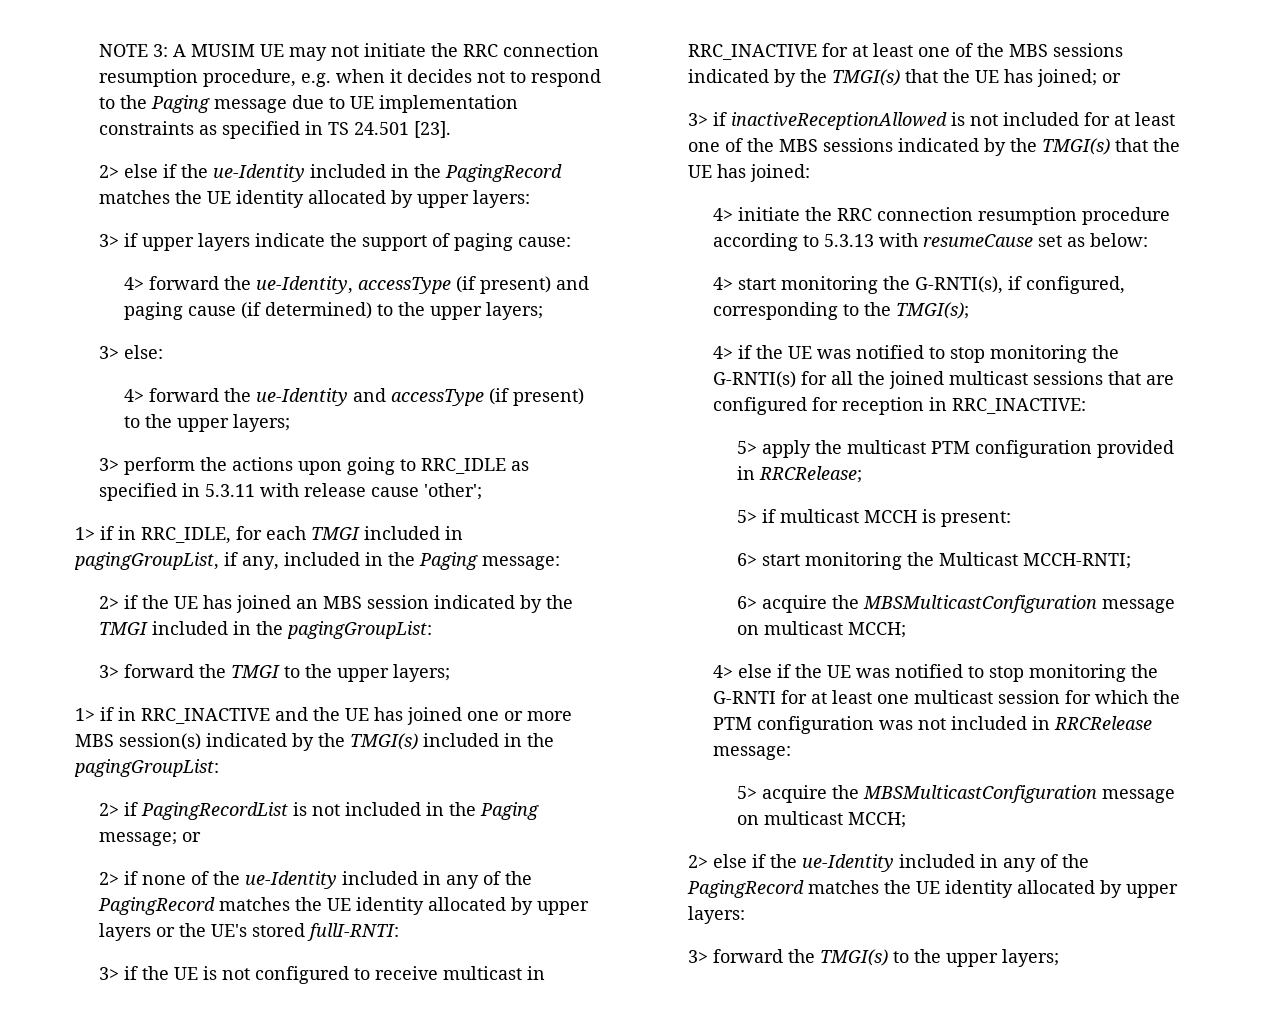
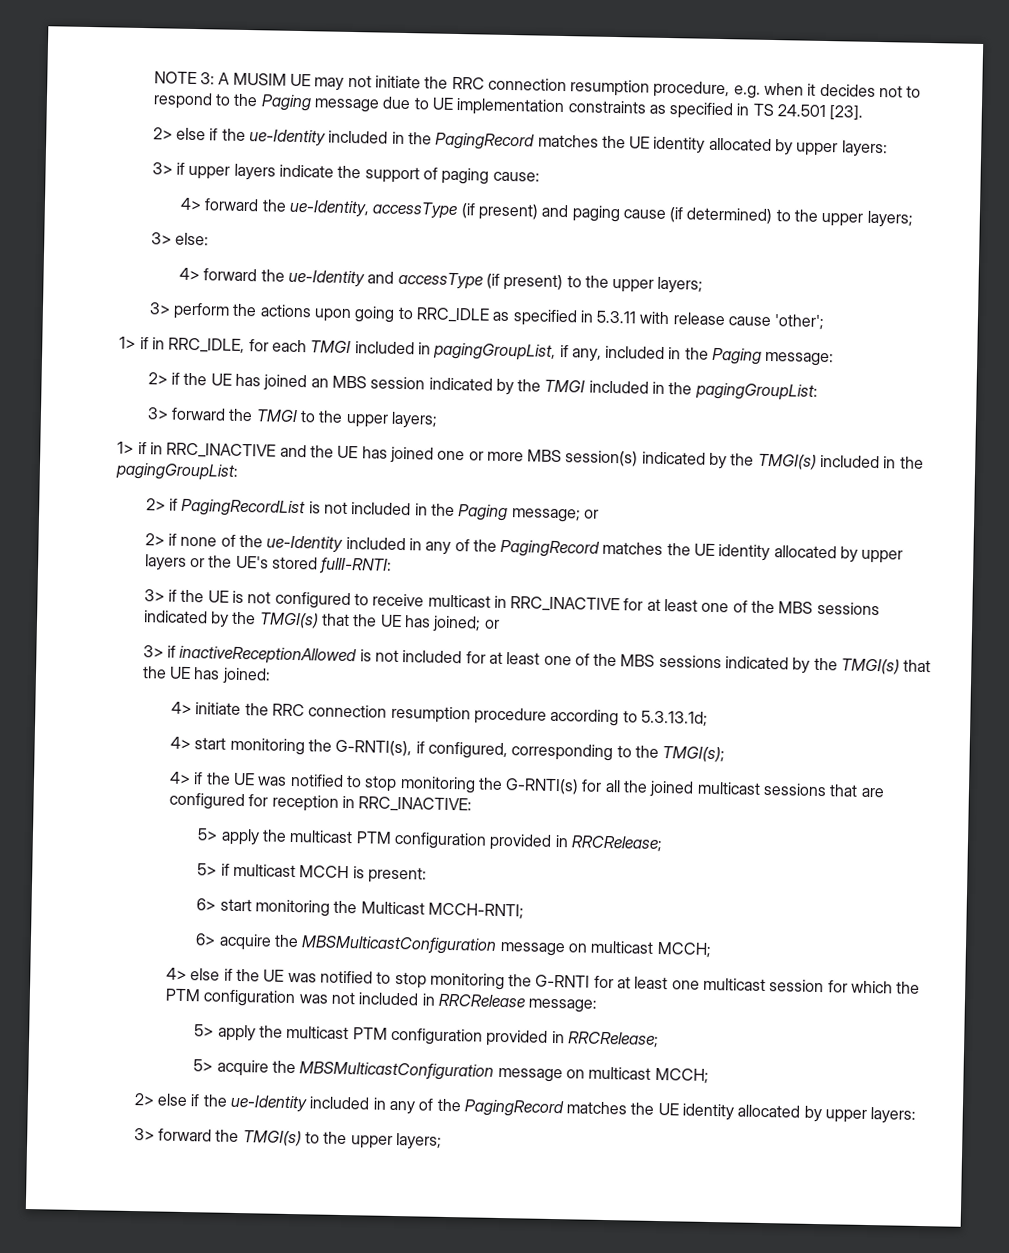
[823,233,1148,247] 5.3.13 with resumeCause set as below: -> [640,710,708,727] 5.3.13.1d;
(791, 753) none -> [194,1024,659,1048] // 5> apply the multicast PTM configuration provided in RRCRelease;

